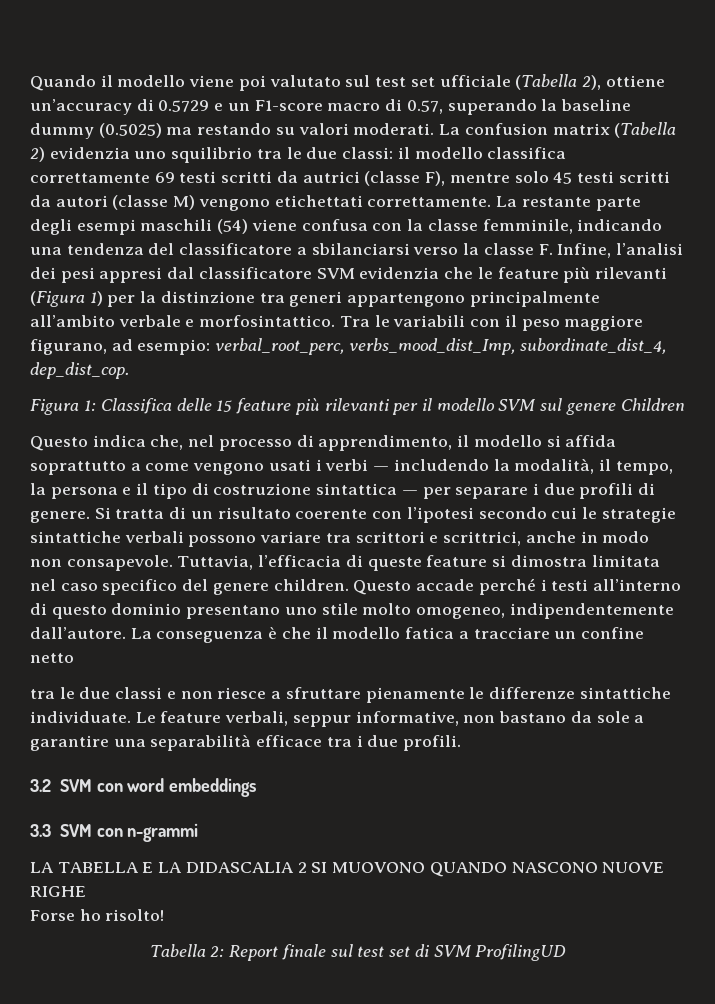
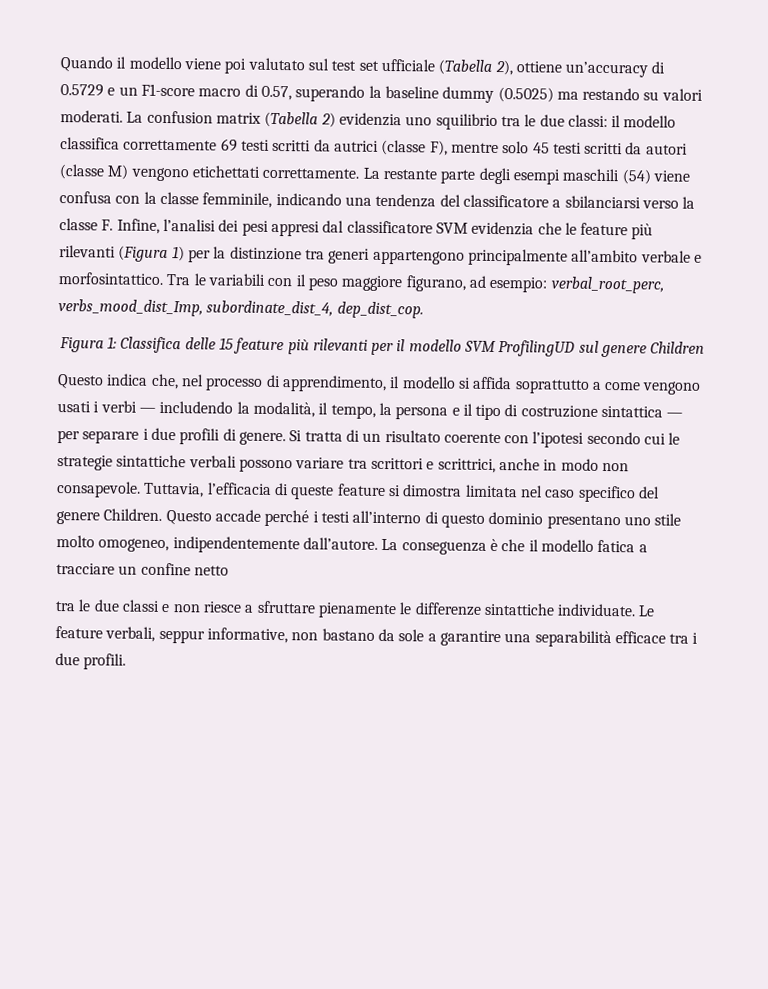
(537, 405) none -> [498,340,576,357] ProfilingUD
[273,579,349,591] children. -> [103,508,163,521] Children.
[30,778,257,797] [30,823,199,842] [30,862,665,877] [30,886,86,897] [30,909,165,921] [149,944,567,961] // 3.2 SVM con word embeddings // 3.3 SVM con n-grammi // LA TABELLA E LA DIDASCALIA 2 SI MUOVONO QUANDO NASCONO NUOVE RIGHE // Forse ho risolto! // Tabella 2: Report finale sul test set di SVM ProfilingUD -> (127, 661) none

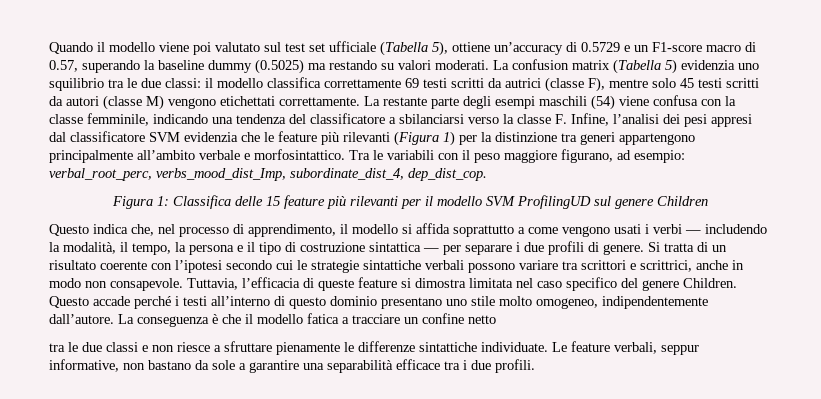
[494,59,513,76] 2), -> [432,41,448,56] 5),
[320,112,336,128] 2) -> [665,59,677,74] 5)

